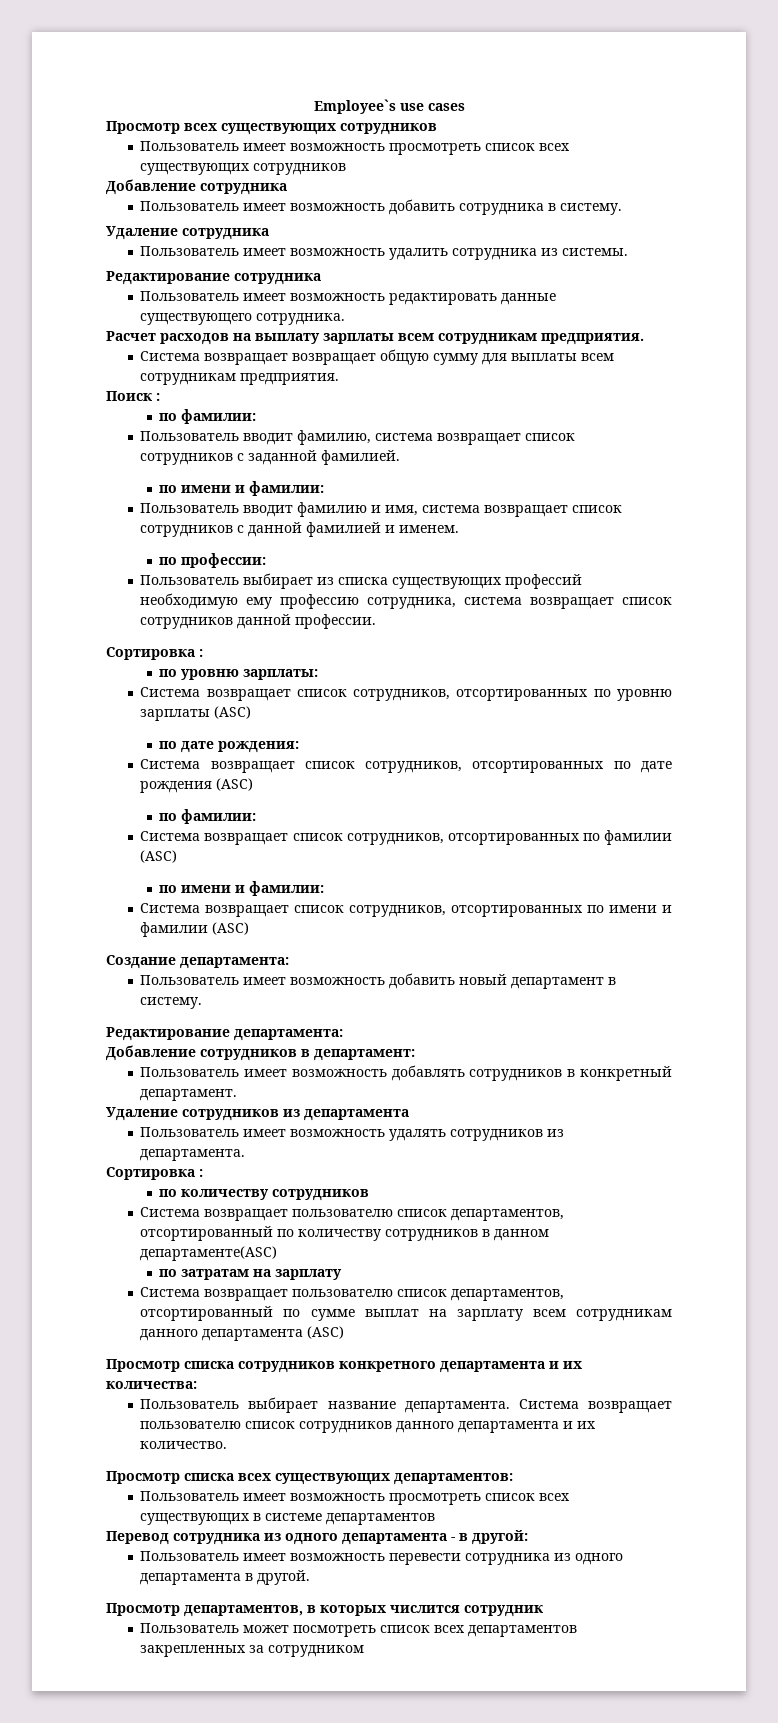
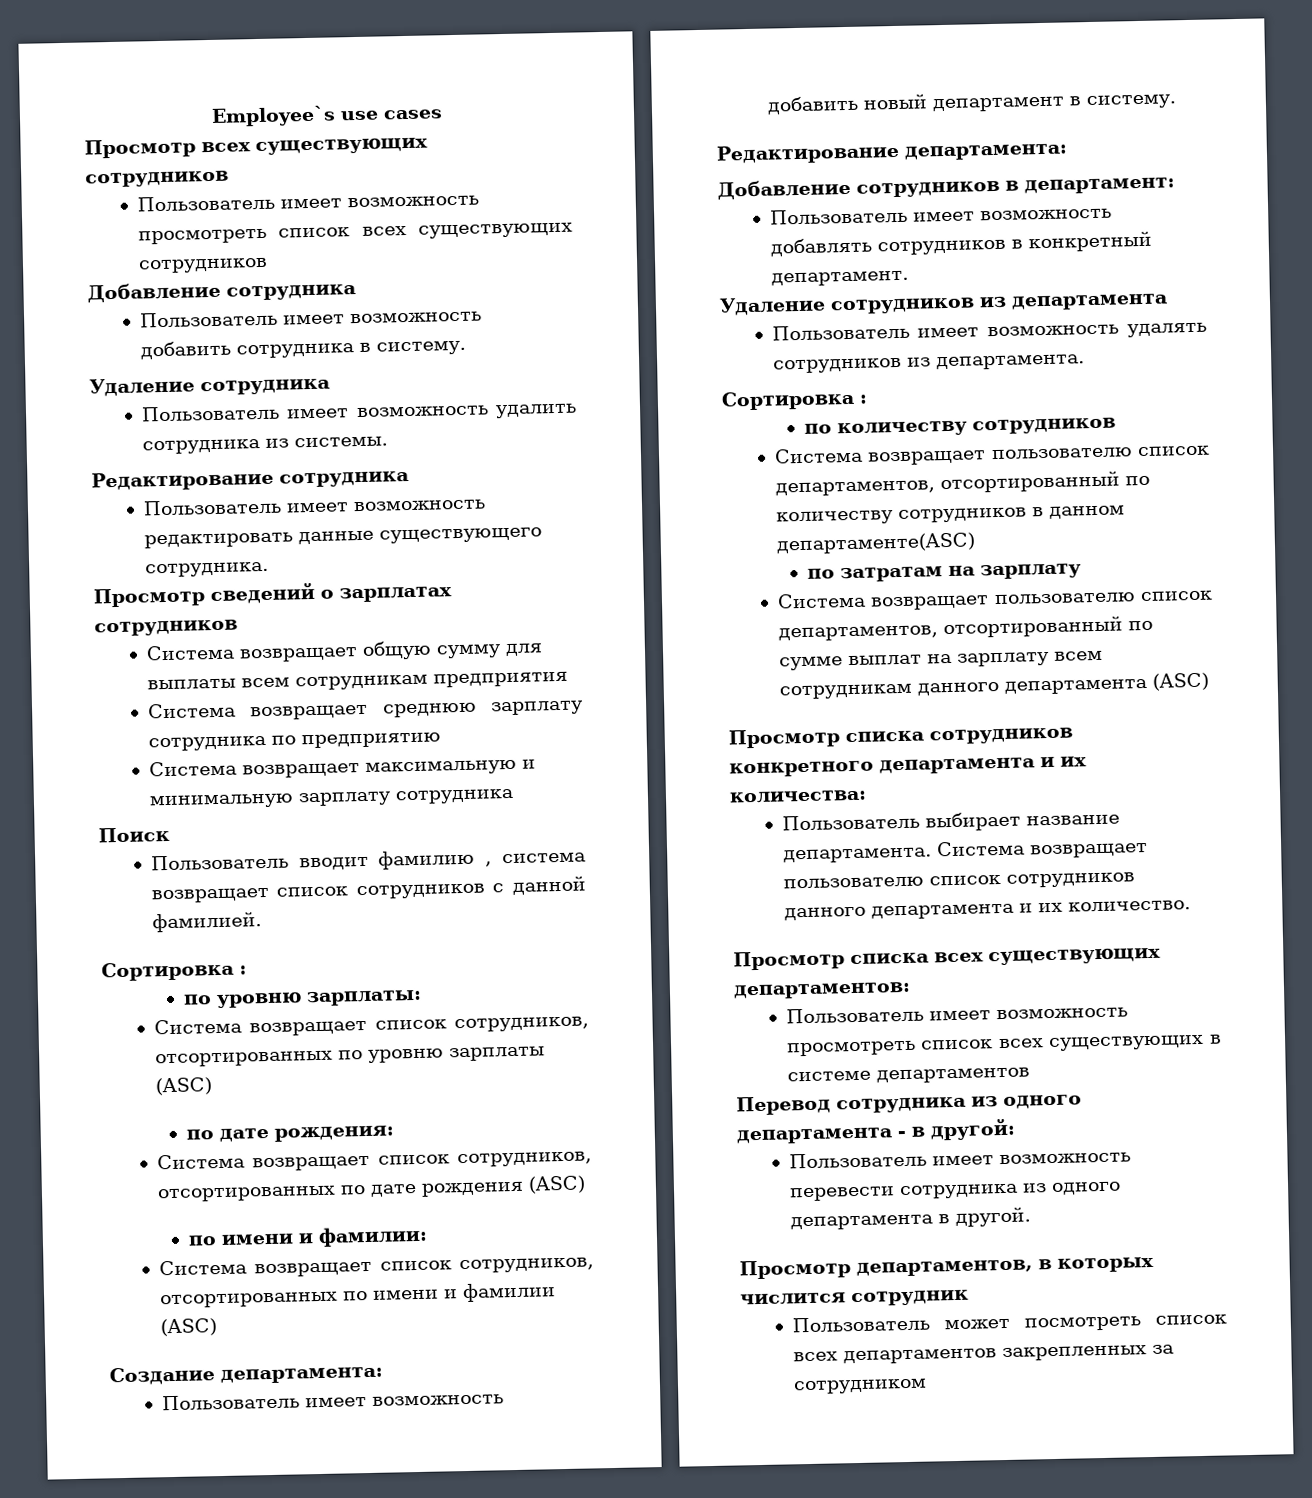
[106,331,644,345] [140,351,377,365] Расчет расходов на выплату зарплаты всем сотрудникам предприятия. // Система возвращает возвращает -> [93,582,452,608] [94,619,238,637] [145,644,358,663] Просмотр сведений о зарплатах сотрудников // Система возвращает
[240,373,340,385] [106,391,160,401] [159,409,257,424] [140,430,576,445] [140,450,401,465] [159,481,325,496] предприятия. // Поиск : // по фамилии: // Пользователь вводит фамилию, система возвращает список сотрудников с заданной фамилией. // по имени и фамилии: -> [432,671,568,688] [146,700,583,721] [147,732,441,752] [148,759,536,779] [148,788,514,810] [98,826,170,843] предприятия // Система возвращает среднюю зарплату сотрудника по предприятию // Система возвращает максимальную и минимальную зарплату сотрудника // Поиск
[371,505,419,516] и имя, -> [485,861,493,867] ,
[306,522,460,537] [159,553,267,568] [140,573,583,589] [140,593,672,609] [140,614,377,629] фамилией и именем. // по профессии: // Пользователь выбирает из списка существующих профессий необходимую ему профессию сотрудника, система возвращает список сотрудников данной профессии. -> [151,911,262,933] фамилией.
[159,809,257,824] [140,830,672,845] [140,850,178,863] // по фамилии: // Система возвращает список сотрудников, отсортированных по фамилии (ASC) -> (586, 1184) none

